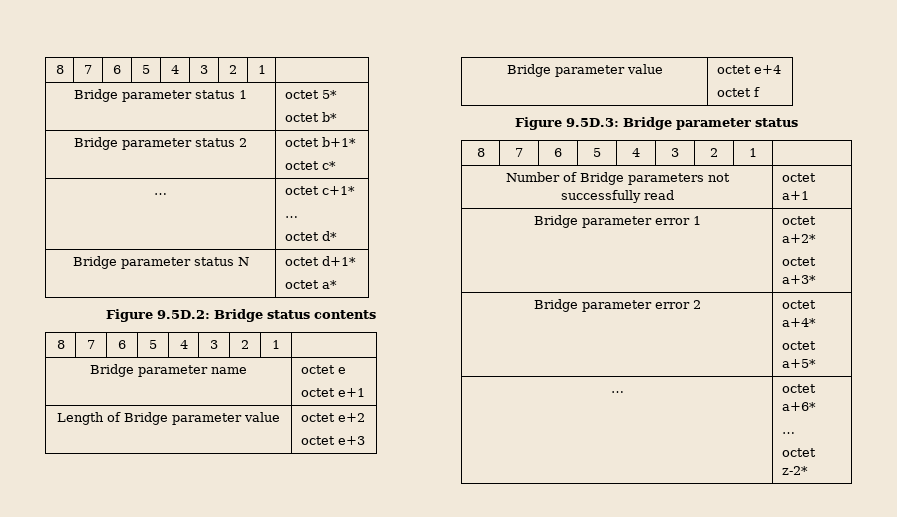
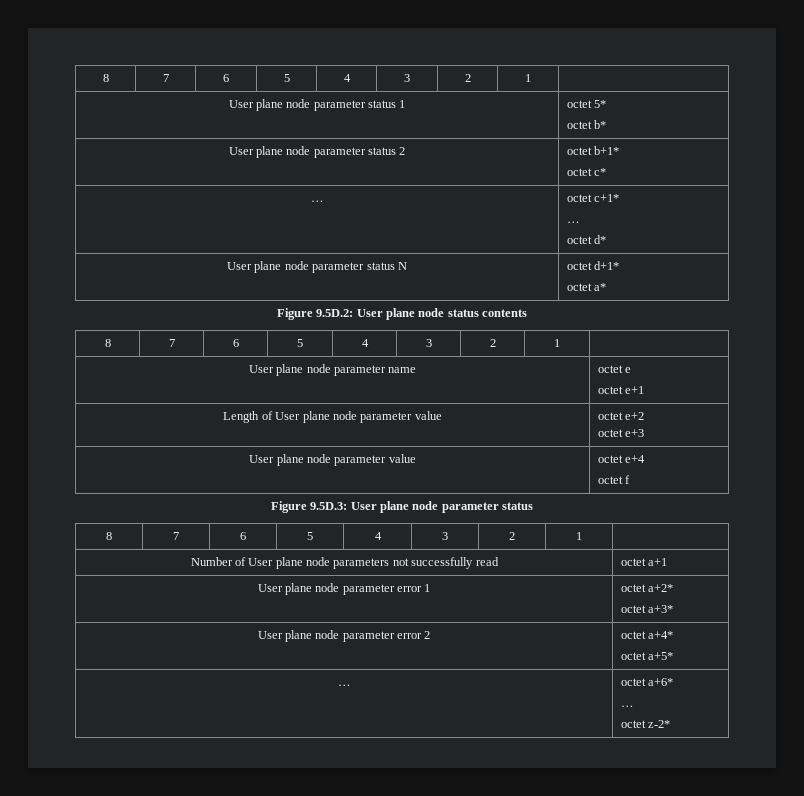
[55,65,64,74] [84,65,92,74] [113,65,121,74] [142,65,150,74] [171,65,179,74] [200,65,208,74] [229,65,237,74] [257,65,266,74] [74,89,118,102] 8 | 7 | 6 | 5 | 4 | 3 | 2 | 1 | // Bridge -> [102,74,109,82] [162,74,169,82] [223,74,229,82] [283,74,290,82] [343,74,351,82] [404,74,410,82] [464,74,471,82] [525,74,531,82] [228,99,311,111] 8 | 7 | 6 | 5 | 4 | 3 | 2 | 1 | // User plane node
[74,137,118,150] Bridge -> [228,146,311,158] User plane node
[72,256,117,269] Bridge -> [227,261,309,273] User plane node
[213,309,263,322] Bridge -> [356,308,445,320] User plane node
[90,364,134,377] Bridge -> [248,364,331,376] User plane node
[124,412,168,425] Bridge -> [275,411,357,423] User plane node
[506,64,551,77] Bridge -> [249,454,331,466] User plane node
[623,117,672,130] Bridge -> [350,501,439,513] User plane node
[579,172,624,185] Bridge -> [248,557,330,569] User plane node
[533,215,578,228] Bridge -> [257,583,340,595] User plane node
[533,299,578,312] Bridge -> [257,630,340,642] User plane node

